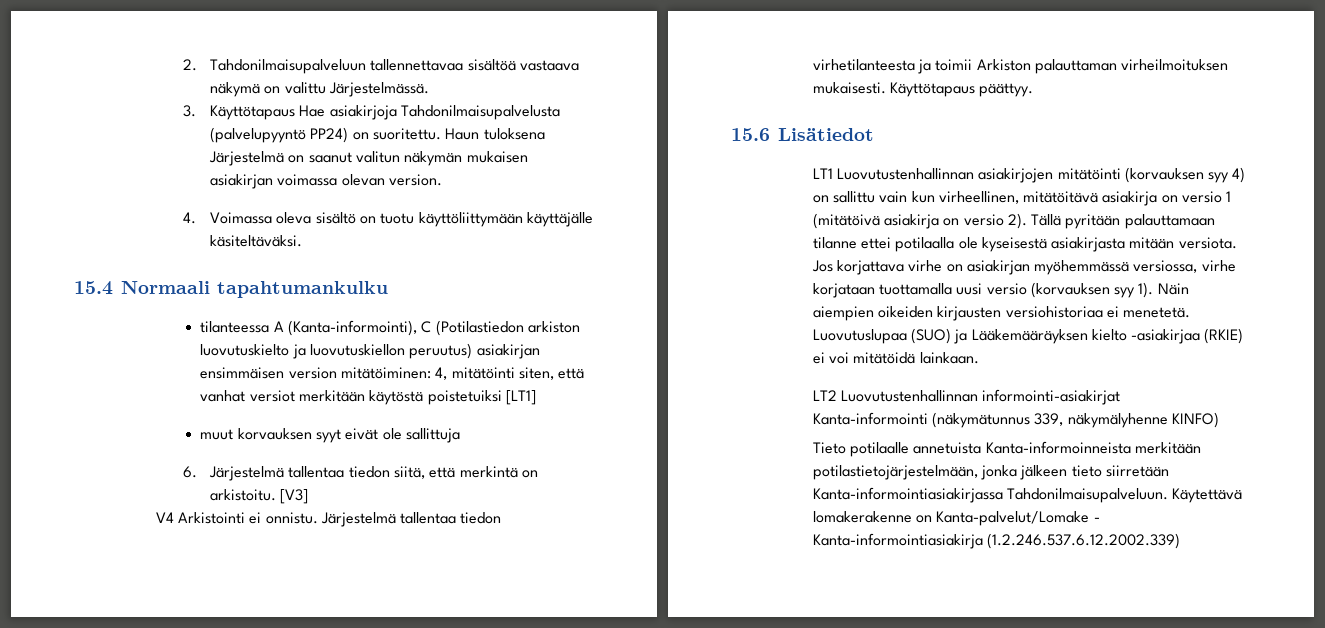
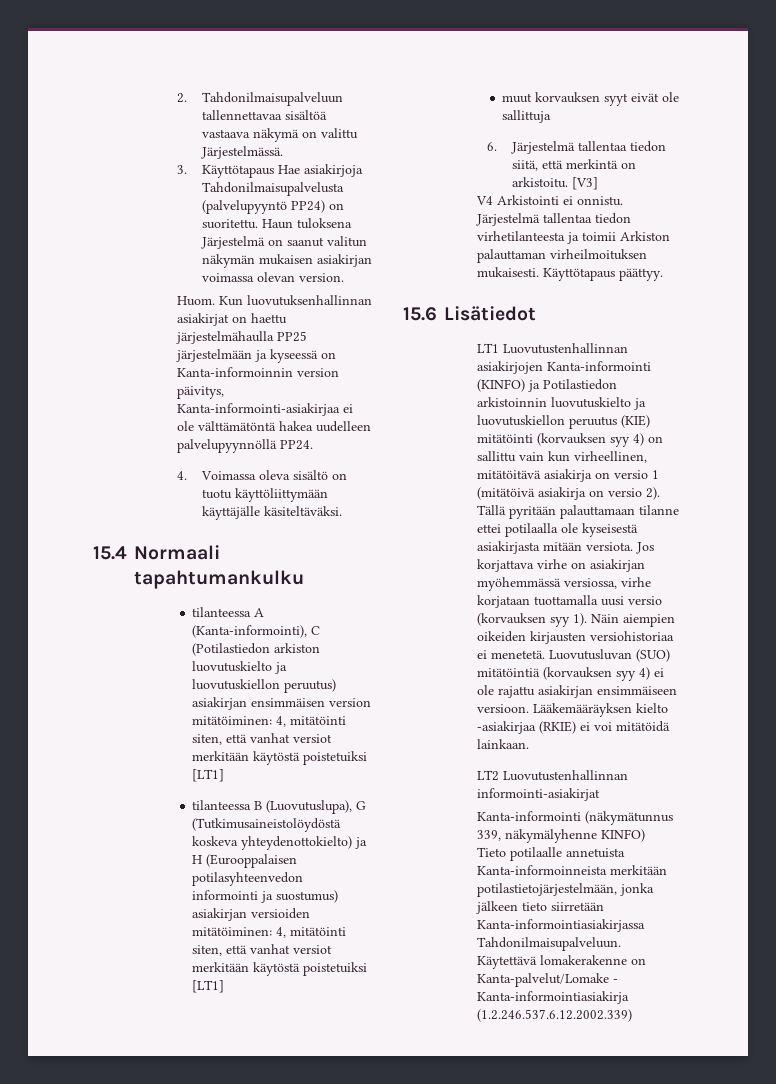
(442, 180) none -> [177,295,372,306] [177,313,287,326] [176,331,307,344] [176,349,336,363] [177,367,339,377] [177,386,224,399] [177,403,353,416] [177,421,371,432] [177,439,313,453] // Huom. Kun luovutuksenhallinnan asiakirjat on haettu järjestelmähaulla PP25 järjestelmään ja kyseessä on Kanta-informoinnin version päivitys, Kanta-informointi-asiakirjaa ei ole välttämätöntä hakea uudelleen palvelupyynnöllä PP24.
(536, 397) none -> [192,800,367,814] [192,818,342,832] [192,836,368,850] [192,854,298,868] [192,872,304,886] [192,890,339,903] [192,908,311,921] [192,927,347,938] [192,944,333,956] [192,962,368,976] [192,980,225,993] // tilanteessa B (Luovutuslupa), G (Tutkimusaineistolöydöstä koskeva yhteydenottokielto) ja H (Eurooppalaisen potilasyhteenvedon informointi ja suostumus) asiakirjan versioiden mitätöiminen: 4, mitätöinti siten, että vanhat versiot merkitään käytöstä poistetuiksi [LT1]
(1054, 175) none -> [547,361,652,371] [477,379,618,392] [477,397,647,410] [477,415,651,429] Kanta-informointi (KINFO) ja Potilastiedon arkistoinnin luovutuskielto ja luovutuskiellon peruutus (KIE)
[812,328,968,344] Luovutuslupaa (SUO) ja -> [549,649,671,662] [477,667,665,681] [477,685,678,698] [477,704,530,713] Luovutusluvan (SUO) mitätöintiä (korvauksen syy 4) ei ole rajattu asiakirjan ensimmäiseen versioon.

